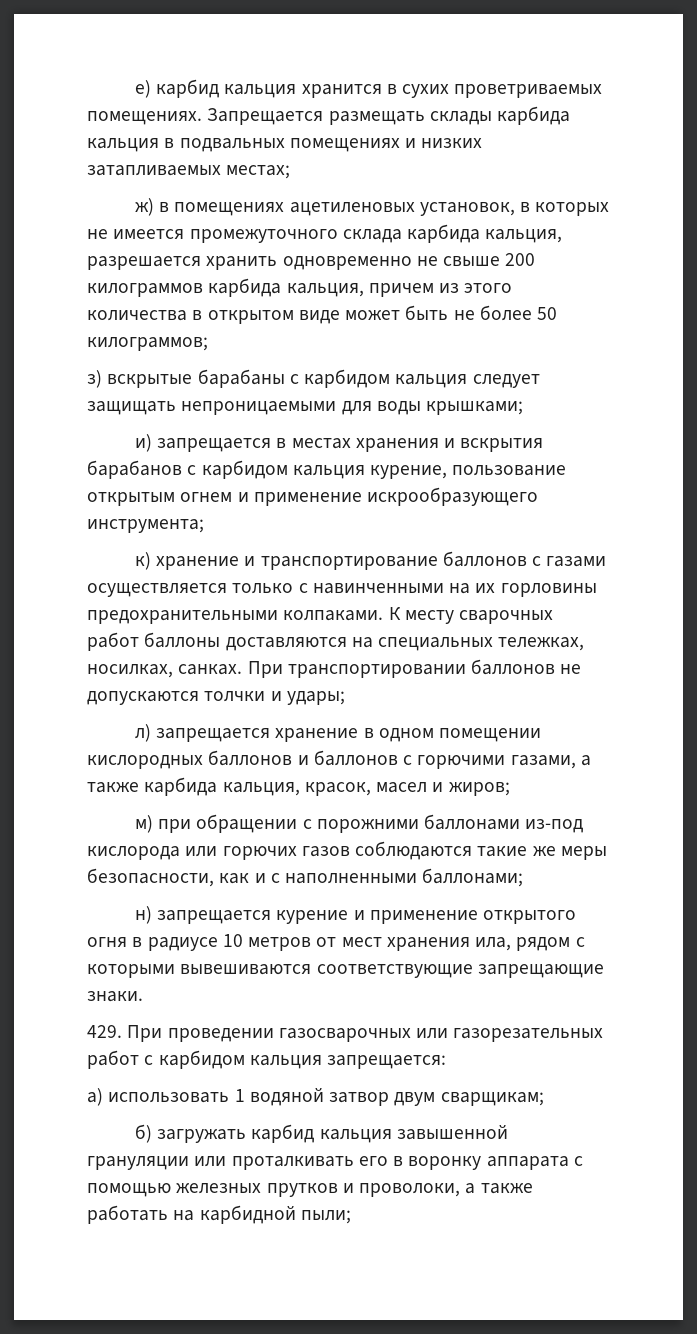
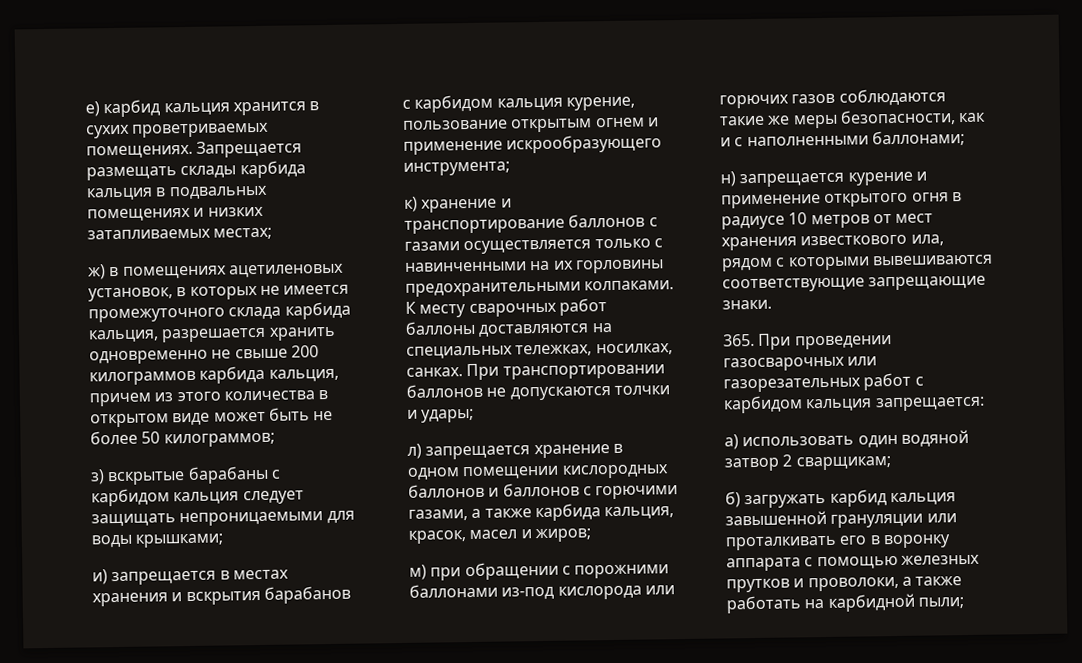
(470, 944) none -> [800,234,908,246] известкового
[87,1025,122,1038] 429. -> [723,333,755,347] 365.
[234,1089,245,1102] 1 -> [857,434,898,448] один
[394,1092,436,1106] двум -> [782,454,793,467] 2

